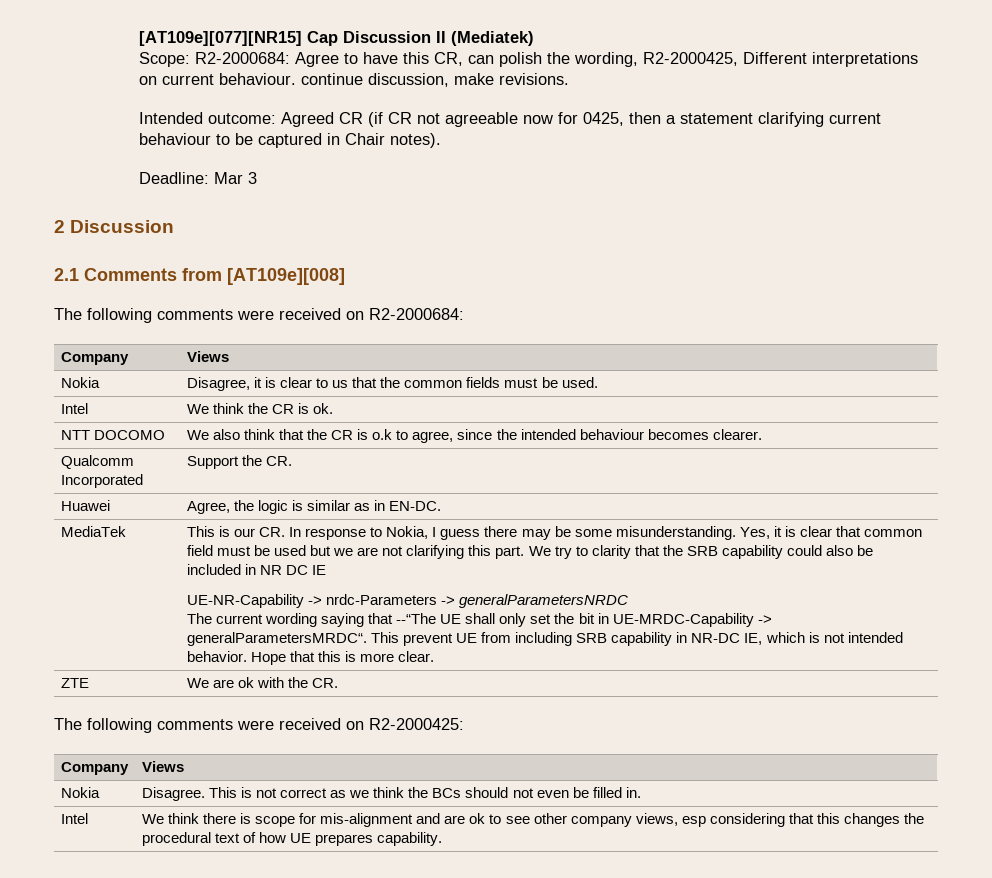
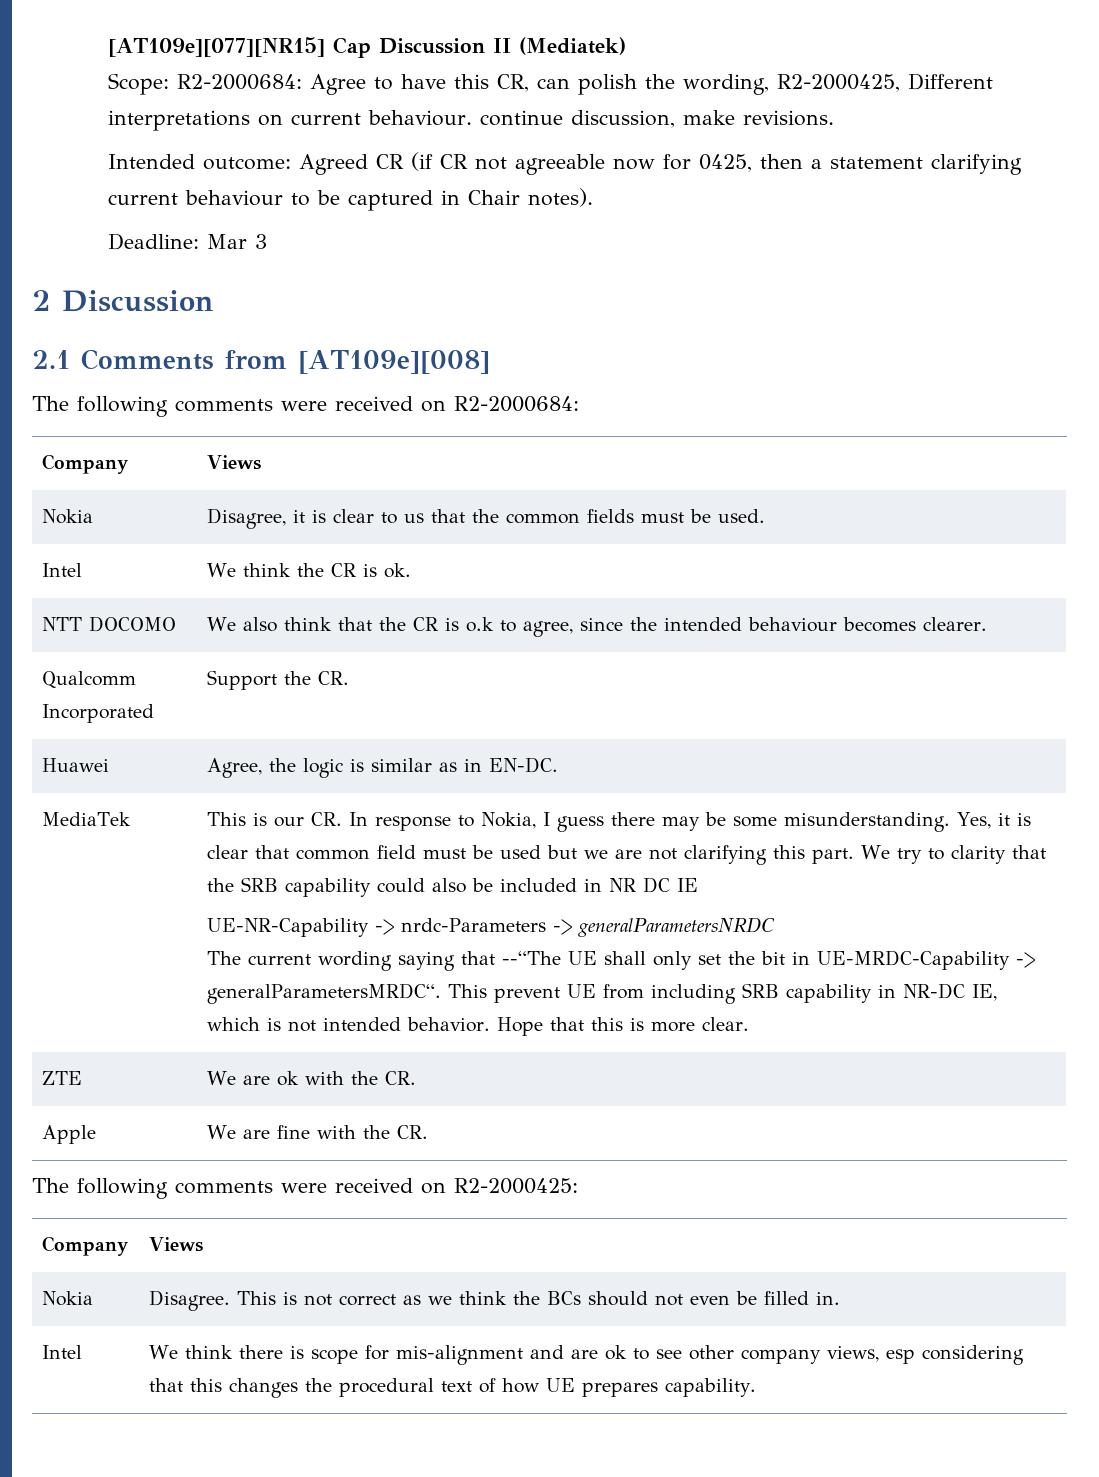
(339, 683) none -> [42,1125,97,1144] [207,1125,429,1139] // Apple | We are fine with the CR.

